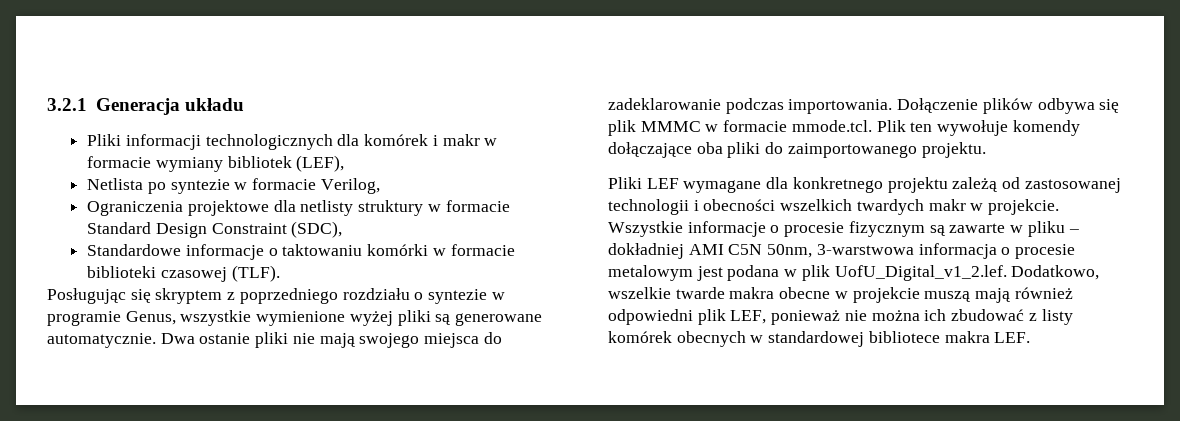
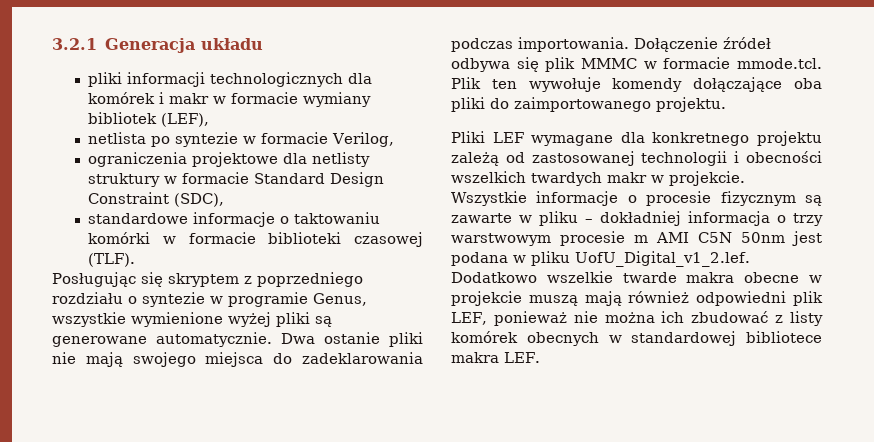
[87,134,122,146] Pliki -> [88,72,123,87] pliki
[87,178,144,190] Netlista -> [88,132,147,144] netlista
[87,201,184,216] Ograniczenia -> [88,152,188,167] ograniczenia
[87,244,182,256] Standardowe -> [88,213,189,224] standardowe
[608,98,721,110] zadeklarowanie -> [302,352,423,364] zadeklarowania
[982,98,1033,114] plików -> [723,37,771,49] źródeł
[688,243,1076,259] [608,265,1100,281] AMI C5N 50nm, 3-warstwowa informacja o procesie metalowym jest podana w plik UofU_Digital_v1_2.lef. Dodatkowo, -> [688,211,823,226] [451,231,822,246] [451,251,750,267] [451,272,537,283] informacja o trzy warstwowym procesie m AMI C5N 50nm jest podana w pliku UofU_Digital_v1_2.lef. Dodatkowo

